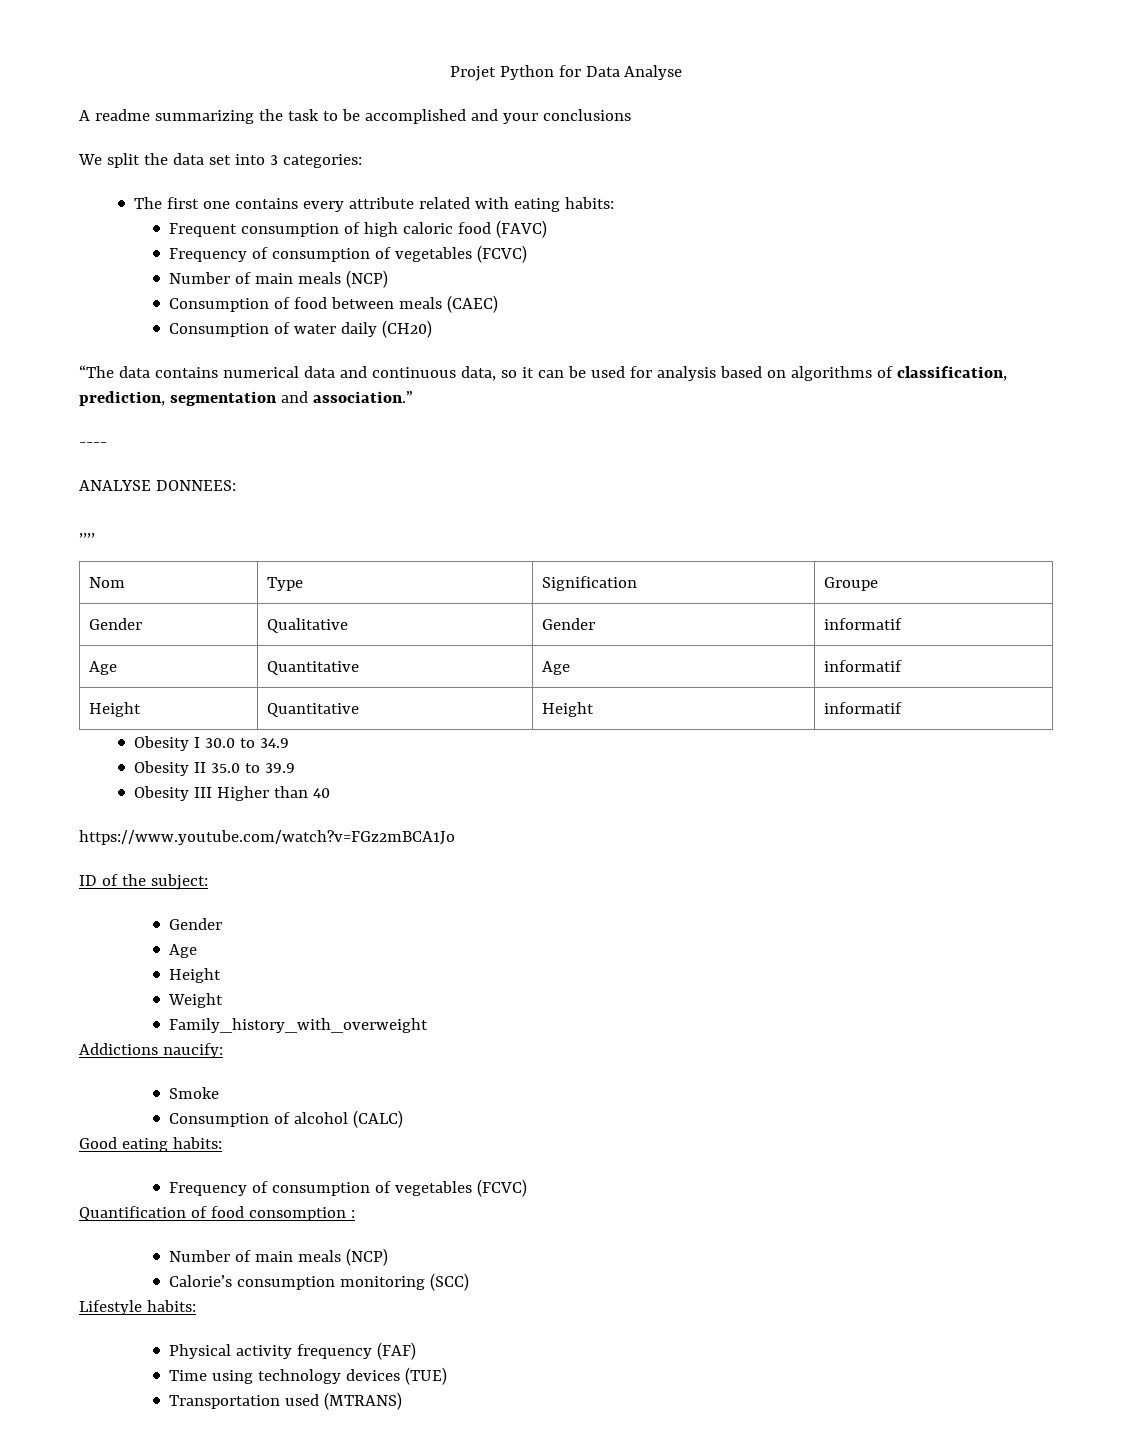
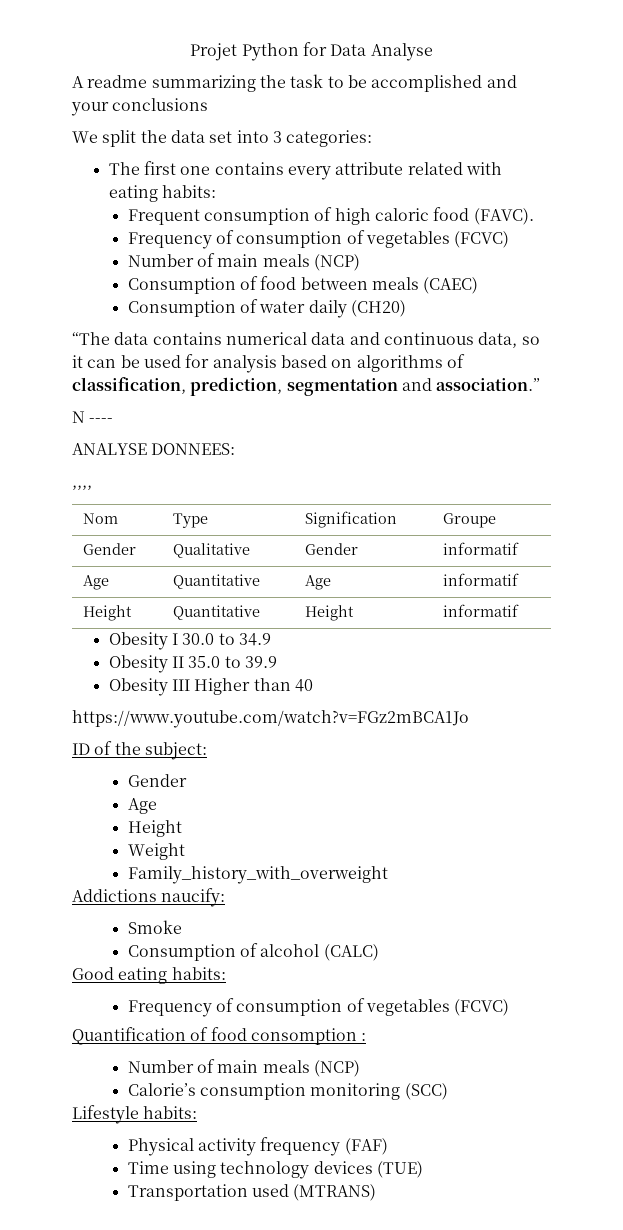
[496,220,548,238] (FAVC) -> [473,208,534,225] (FAVC).
(413, 397) none -> [72,411,85,423] N

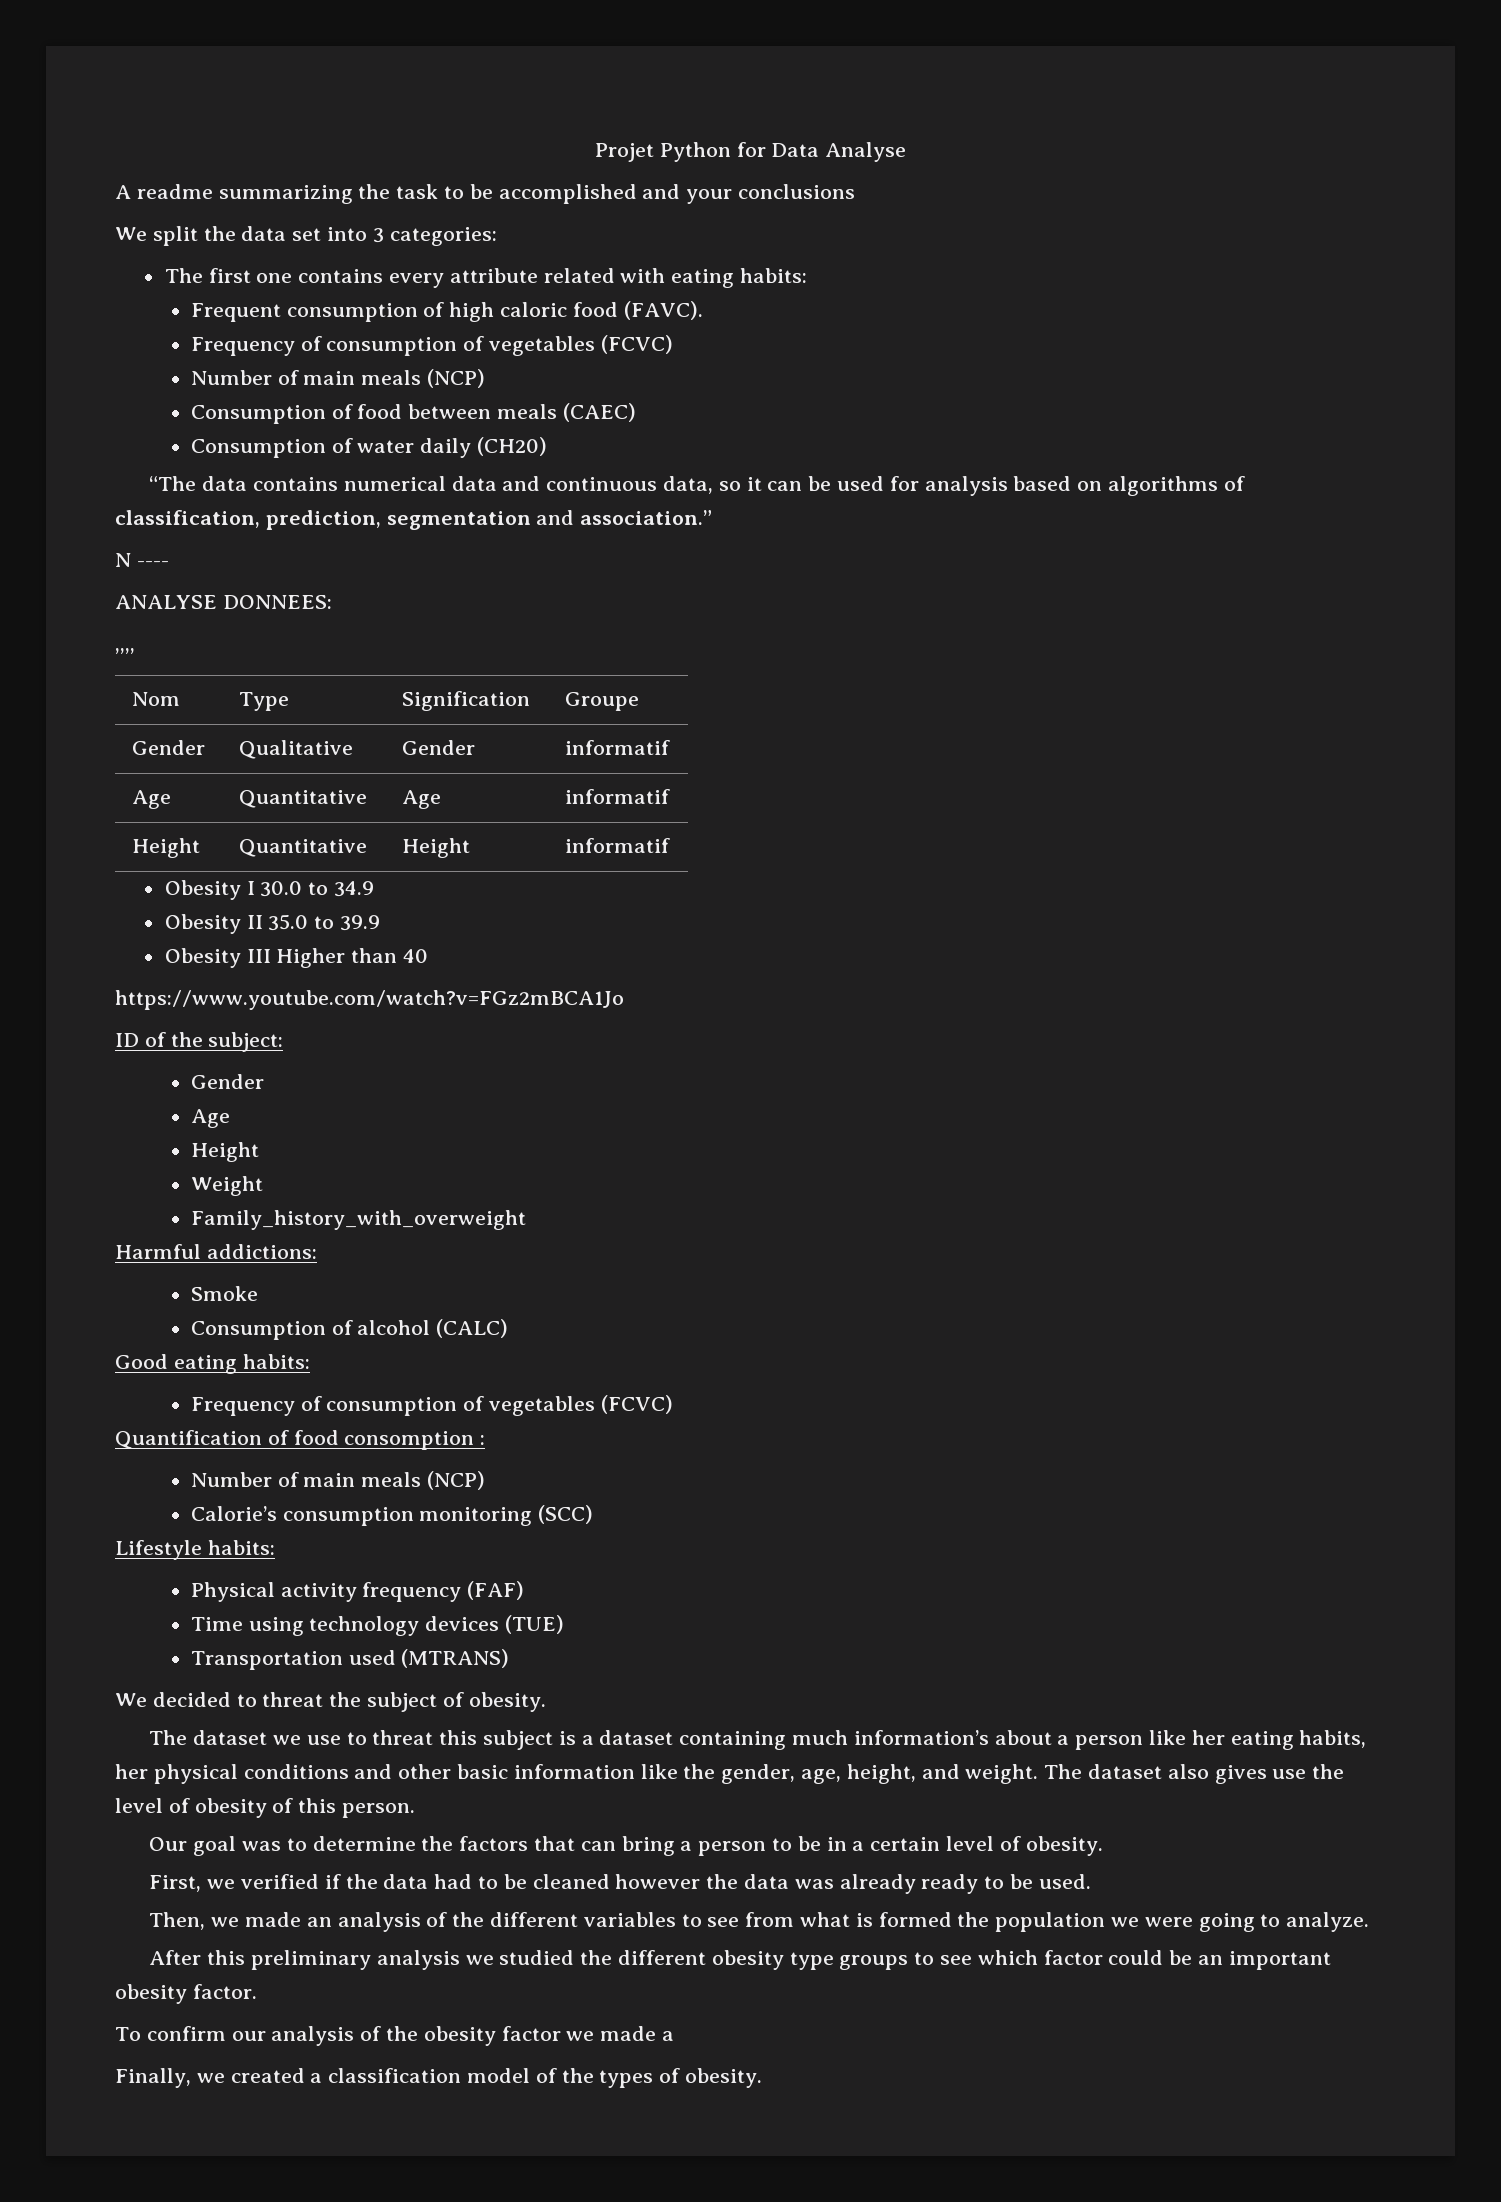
[72,888,226,907] Addictions naucify: -> [115,1244,317,1259] Harmful addictions:
(377, 1192) none -> [115,1692,546,1712] [149,1730,1367,1750] [115,1764,1345,1784] [115,1798,416,1818] [149,1836,1103,1856] [149,1874,1091,1894] [149,1912,1370,1932] [149,1950,1331,1970] [115,1984,257,2004] [115,2026,675,2046] [115,2068,763,2088] // We decided to threat the subject of obesity. // The dataset we use to threat this subject is a dataset containing much information’s about a person like her eating habits, her physical conditions and other basic information like the gender, age, height, and weight. The dataset also gives use the level of obesity of this person. // Our goal was to determine the factors that can bring a person to be in a certain level of obesity. // First, we verified if the data had to be cleaned however the data was already ready to be used. // Then, we made an analysis of the different variables to see from what is formed the population we were going to analyze. // After this preliminary analysis we studied the different obesity type groups to see which factor could be an important obesity factor. // To confirm our analysis of the obesity factor we made a // Finally, we created a classification model of the types of obesity.

